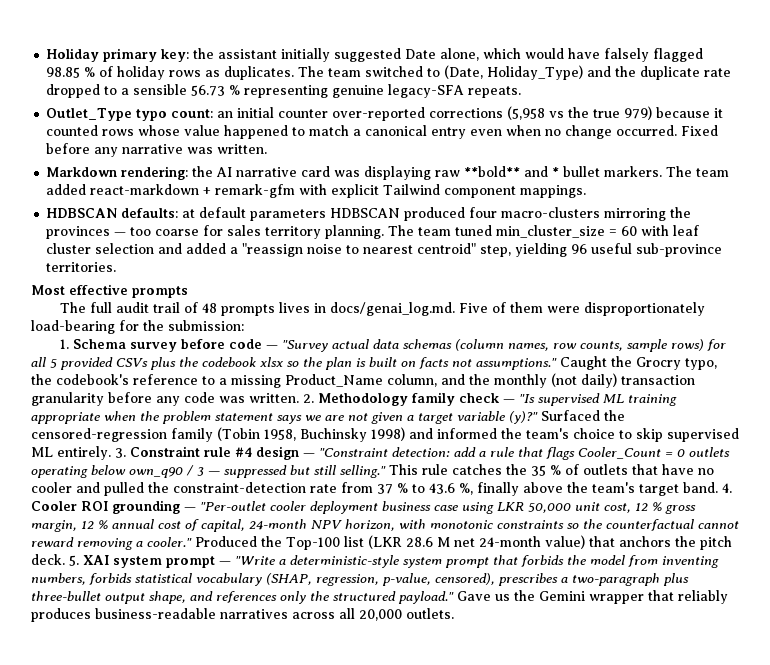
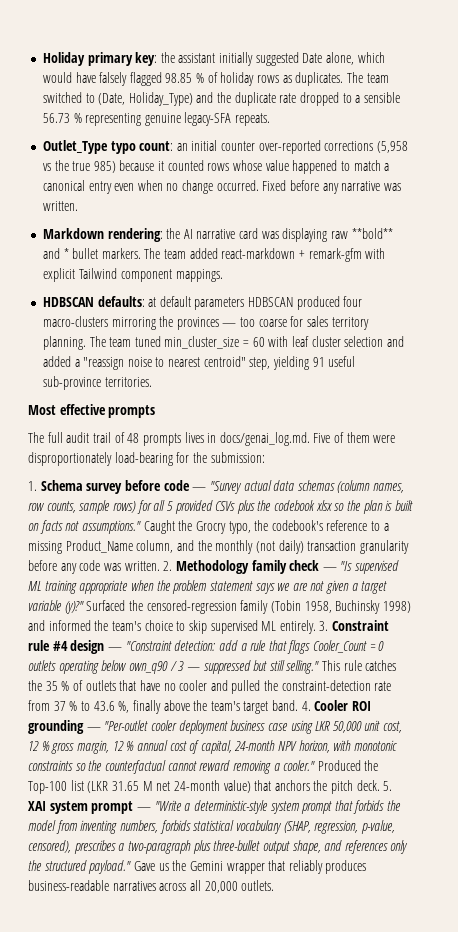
[624,106,653,120] 979) -> [93,161,116,173] 985)
[571,244,588,254] 96 -> [312,357,325,367] 91
[405,537,433,547] 28.6 -> [111,781,139,791] 31.65

